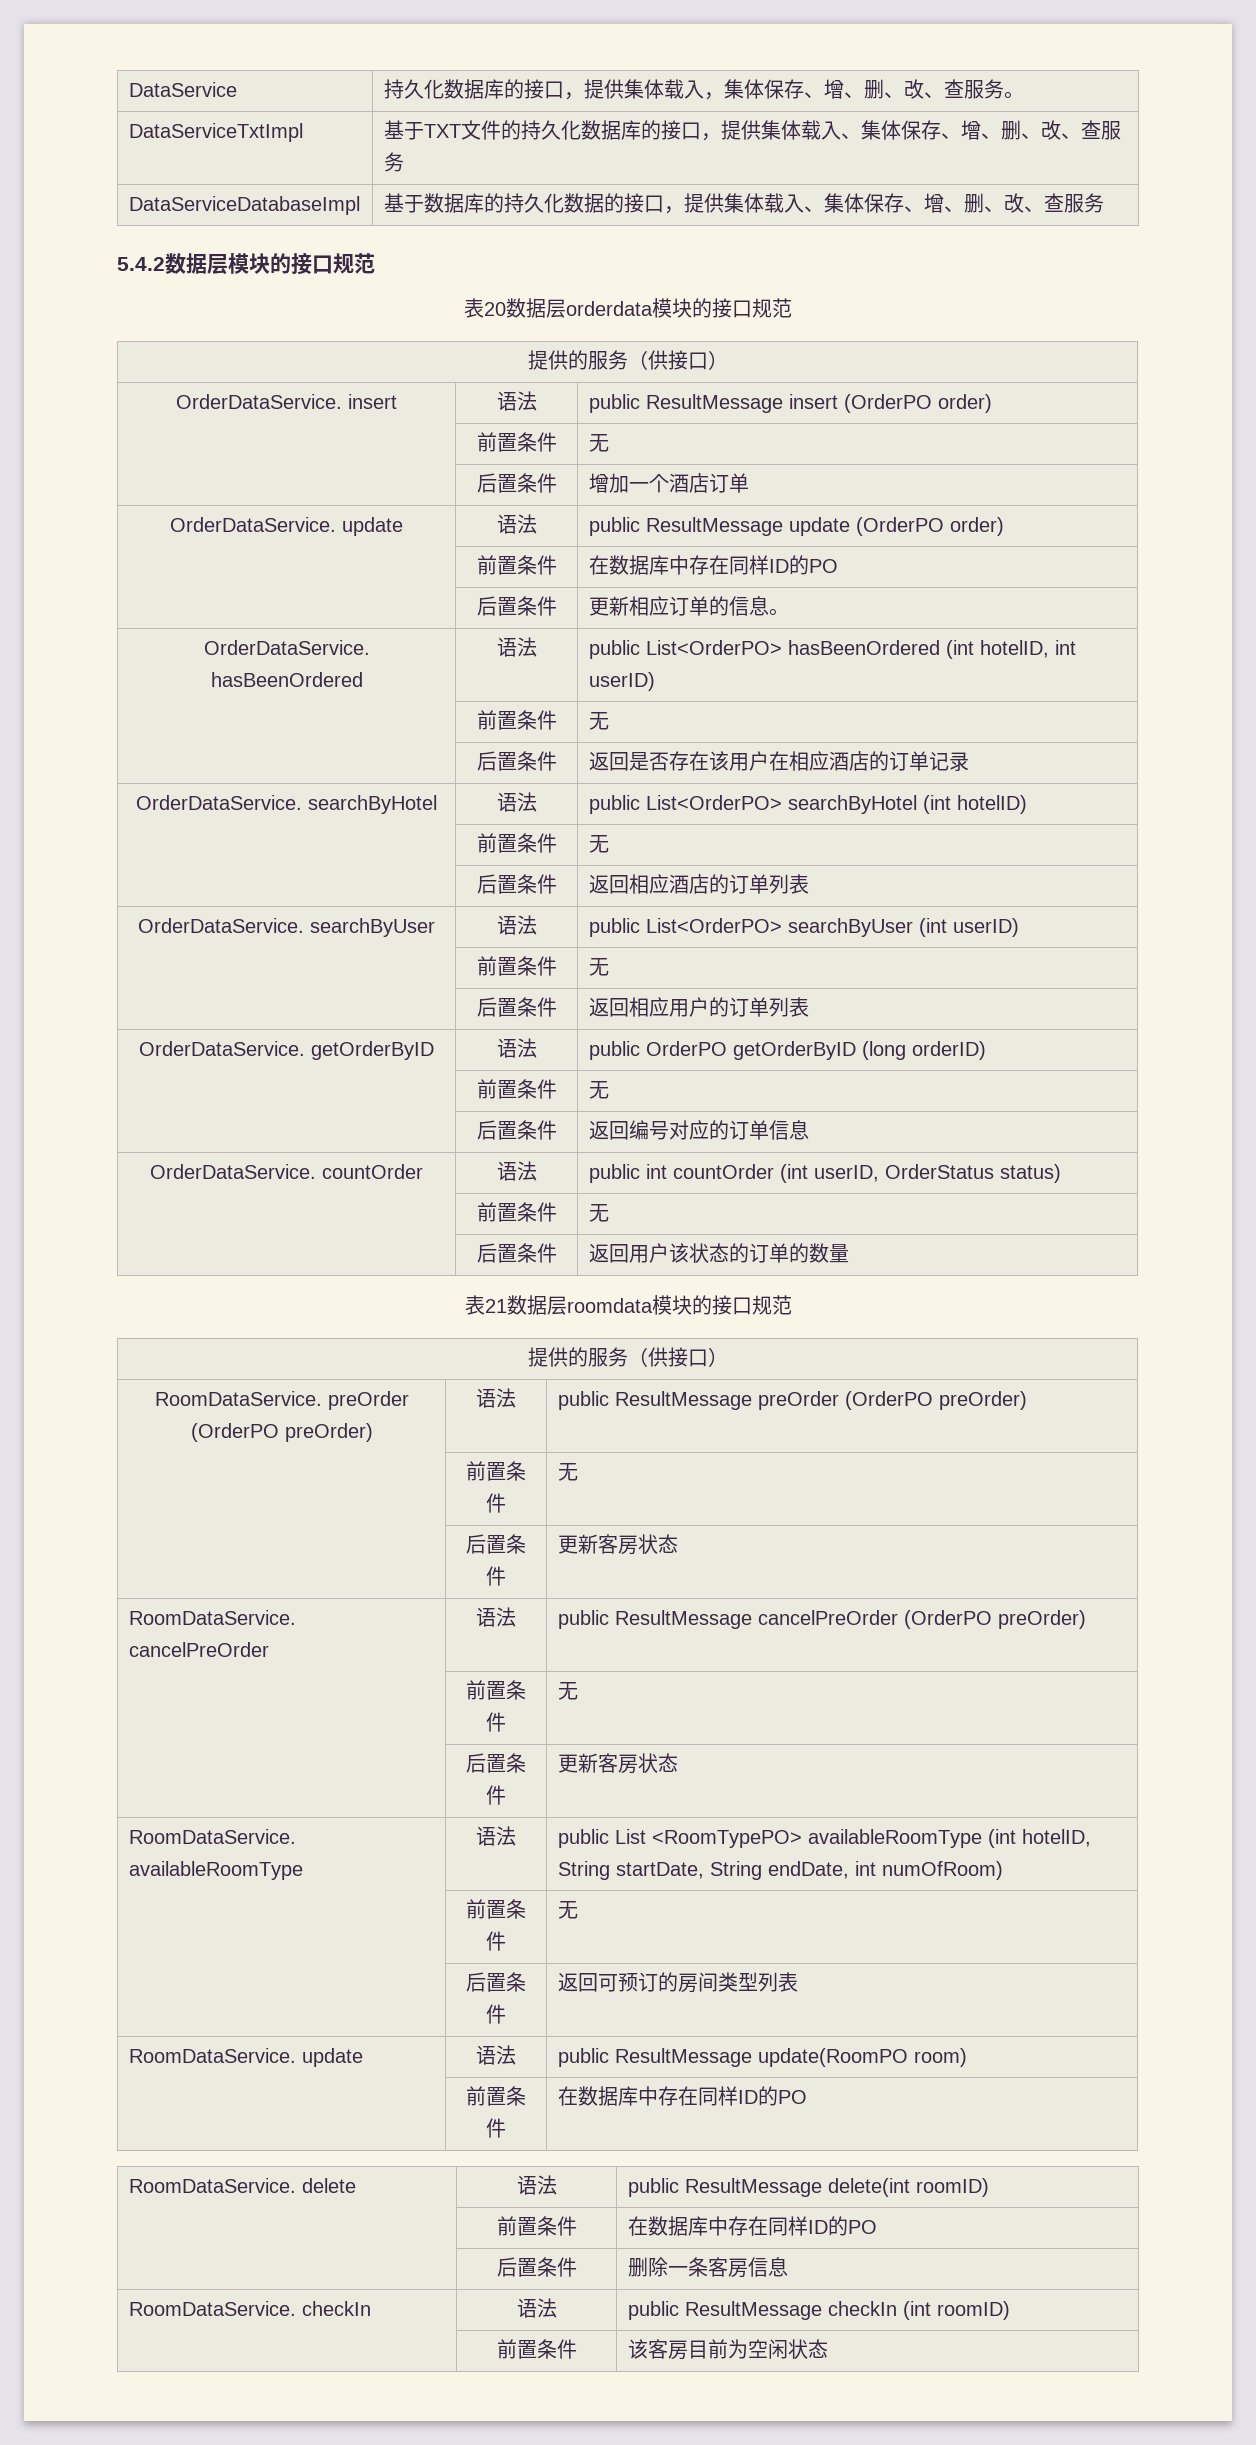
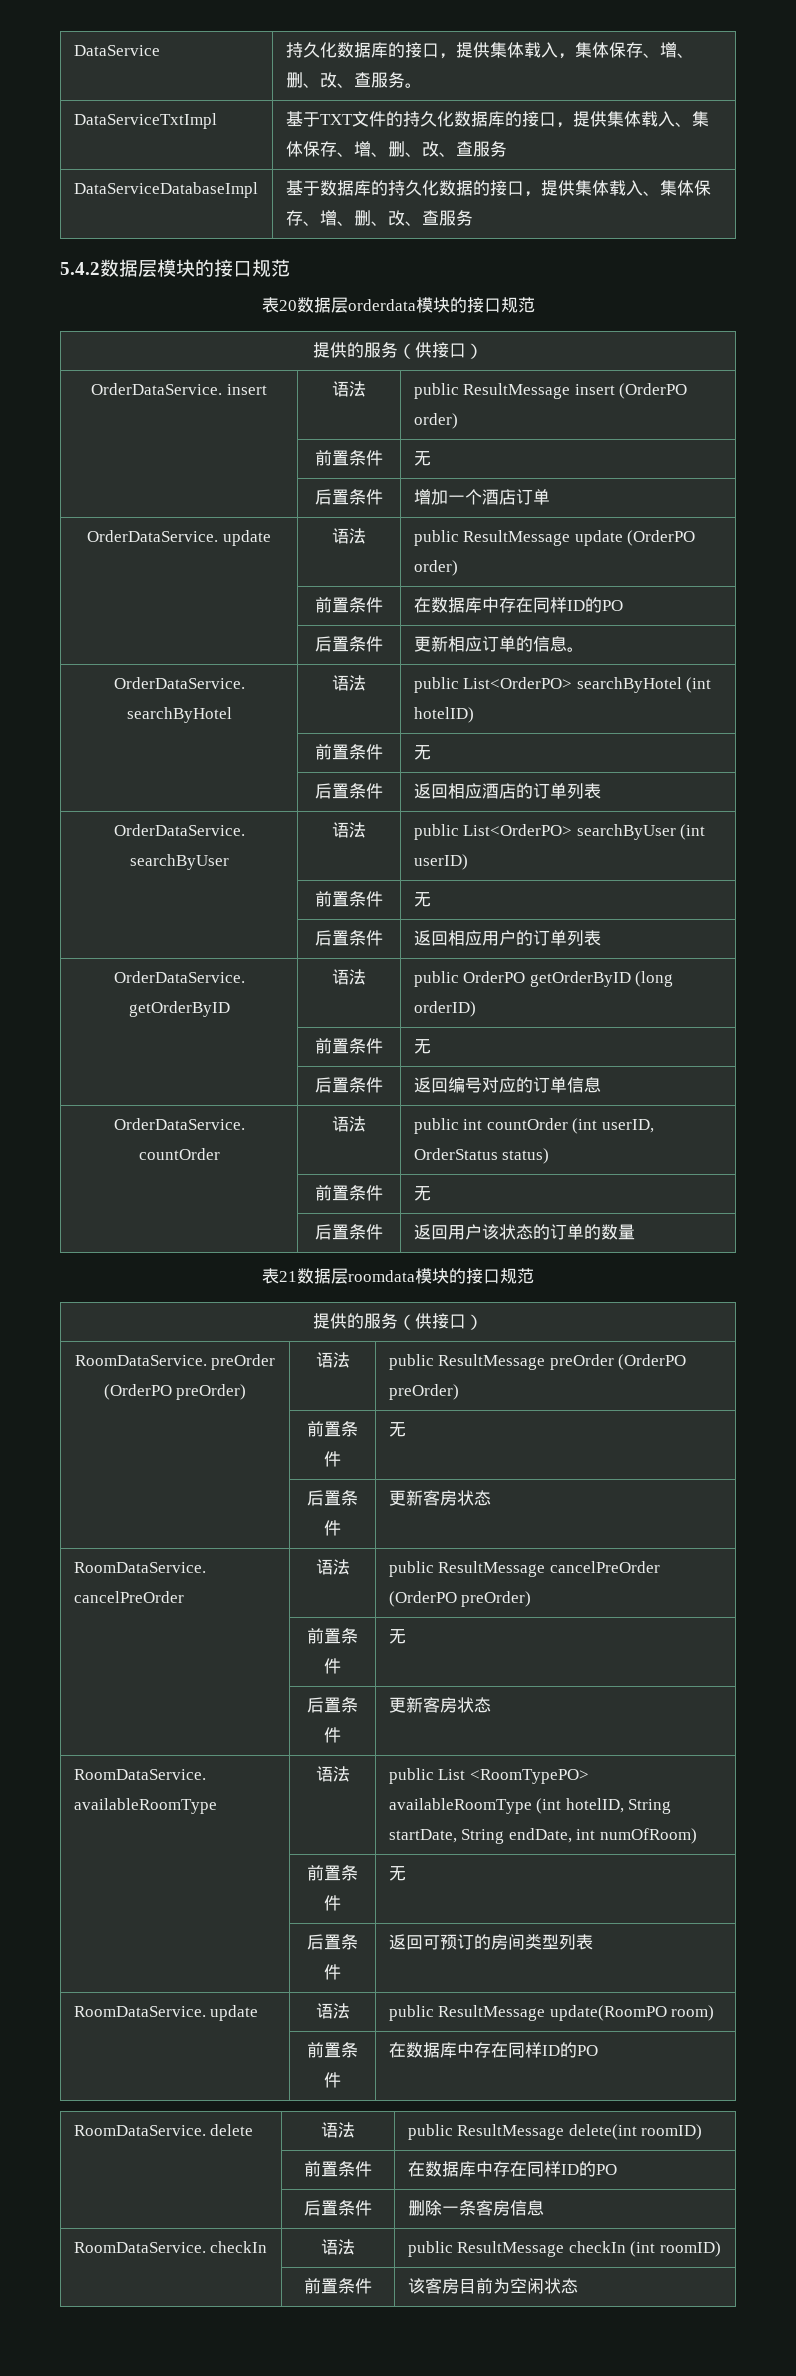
[203,640,370,655] [210,672,363,687] [496,637,537,657] [588,640,1076,659] [588,672,655,691] [476,710,557,730] [588,712,609,730] [476,751,557,771] [588,751,969,771] // OrderDataService. hasBeenOrdered | 语法 | public List<OrderPO> hasBeenOrdered (int hotelID, int userID) // | 前置条件 | 无 // | 后置条件 | 返回是否存在该用户在相应酒店的订单记录 -> (584, 649) none

